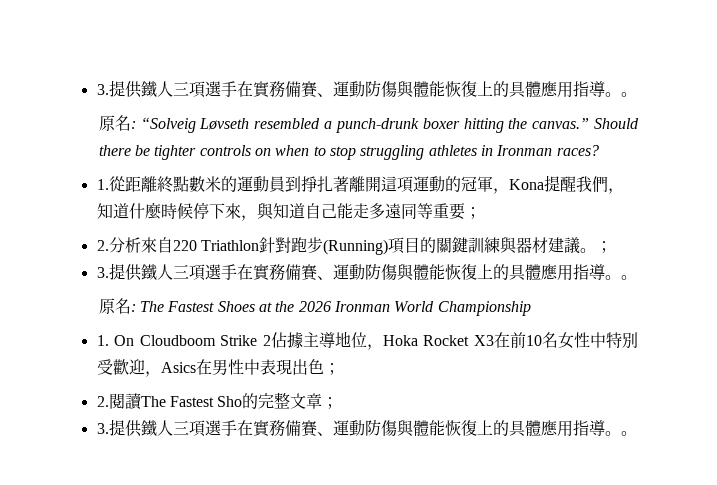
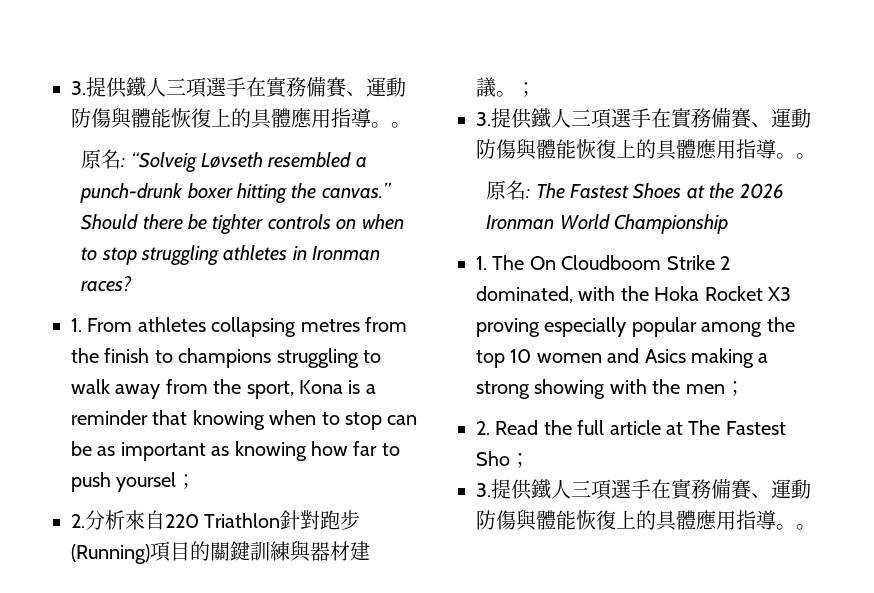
[108,175,624,194] [96,202,465,221] 從距離終點數米的運動員到掙扎著離開這項運動的冠軍，Kona提醒我們，知道什麼時候停下來，與知道自己能走多遠同等重要 -> [87,317,407,337] [71,348,381,368] [71,379,376,399] [71,410,418,430] [71,441,400,461] [71,472,177,492] From athletes collapsing metres from the finish to champions struggling to walk away from the sport, Kona is a reminder that knowing when to stop can be as important as knowing how far to push yoursel
(109, 340) none -> [492,255,525,270] The
[270,331,638,350] [96,359,340,377] [96,393,142,410] 佔據主導地位，Hoka Rocket X3在前10名女性中特別受歡迎，Asics在男性中表現出色； // 2.閱讀 -> [476,286,791,303] [476,317,795,337] [476,348,769,368] [476,379,745,399] [476,420,683,435] dominated, with the Hoka Rocket X3 proving especially popular among the top 10 women and Asics making a strong showing with the men； // 2. Read the full article at
[242,392,323,409] 的完整文章 -> (510, 458) none

